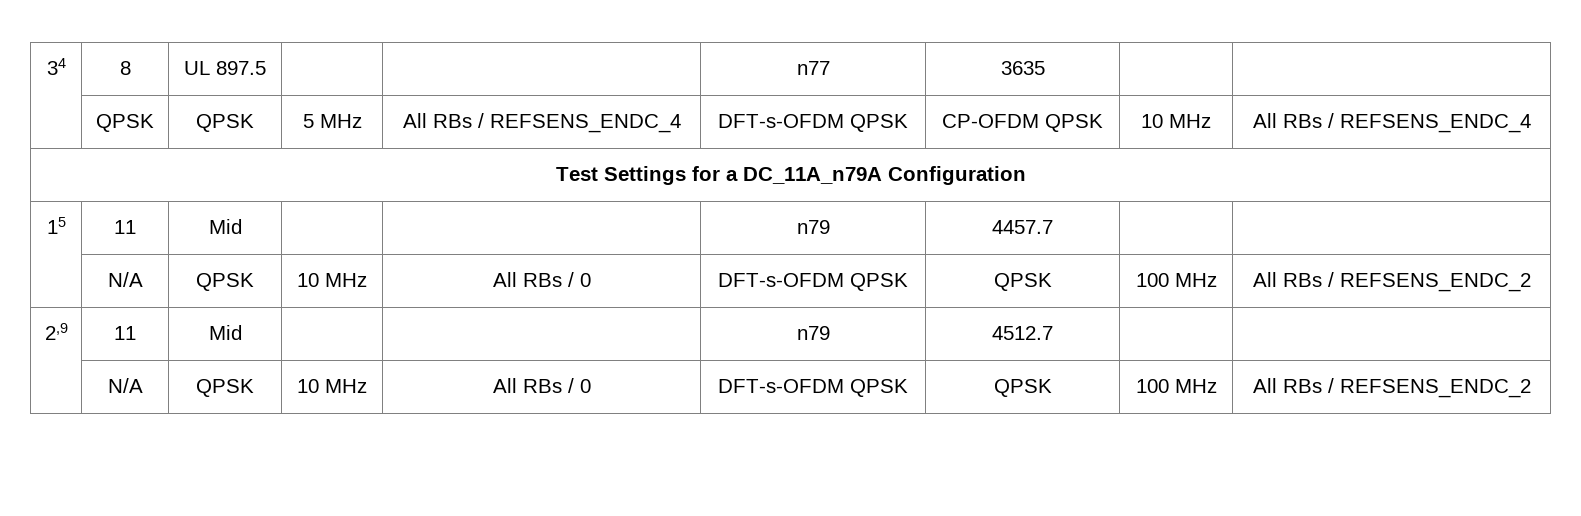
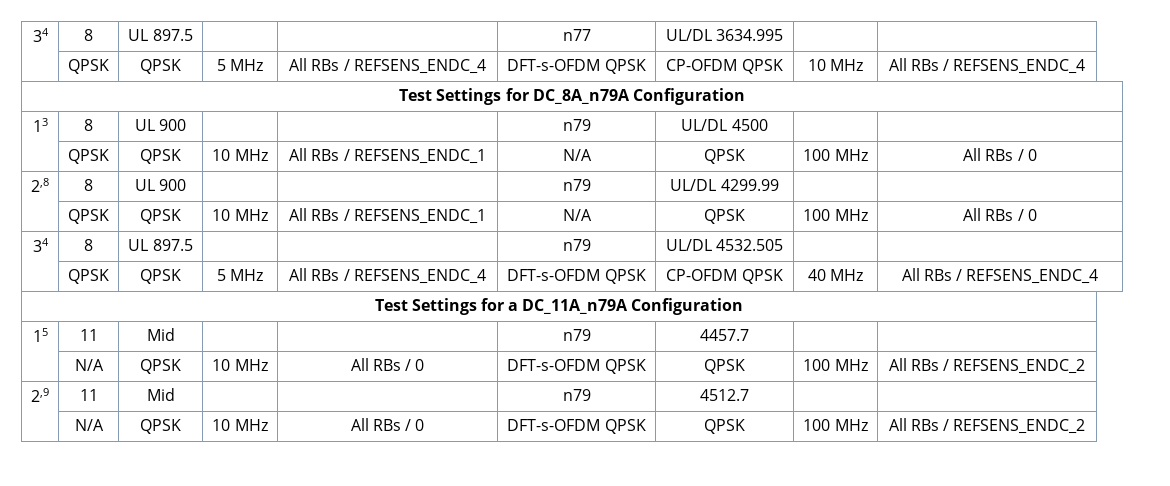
[1000,61,1045,75] 3635 -> [665,29,784,41] UL/DL 3634.995
(1531, 123) none -> [399,88,745,105] [32,118,48,132] [84,119,93,131] [134,119,187,131] [562,119,591,131] [681,119,768,131] [68,149,109,164] [140,149,181,164] [212,149,268,161] [289,148,486,164] [562,149,592,161] [704,149,745,164] [803,149,868,161] [963,148,1037,161] [31,178,49,192] [84,179,93,191] [134,179,187,191] [562,179,591,191] [670,179,779,191] [68,209,109,224] [140,209,181,224] [212,209,268,221] [289,208,486,224] [562,209,592,221] [704,209,745,224] [803,209,868,221] [963,208,1037,221] [32,238,49,252] [84,239,93,251] [128,239,193,251] [562,239,591,251] [665,239,784,251] [68,269,109,284] [140,269,181,284] [216,269,264,281] [289,268,486,284] [507,269,646,284] [666,269,783,284] [807,269,864,281] [901,268,1099,284] // Test Settings for DC_8A_n79A Configuration // 13 | 8 | UL 900 | | | n79 | UL/DL 4500 | | // | QPSK | QPSK | 10 MHz | All RBs / REFSENS_ENDC_1 | N/A | QPSK | 100 MHz | All RBs / 0 // 2,8 | 8 | UL 900 | | | n79 | UL/DL 4299.99 | | // | QPSK | QPSK | 10 MHz | All RBs / REFSENS_ENDC_1 | N/A | QPSK | 100 MHz | All RBs / 0 // 34 | 8 | UL 897.5 | | | n79 | UL/DL 4532.505 | | // | QPSK | QPSK | 5 MHz | All RBs / REFSENS_ENDC_4 | DFT-s-OFDM QPSK | CP-OFDM QPSK | 40 MHz | All RBs / REFSENS_ENDC_4

